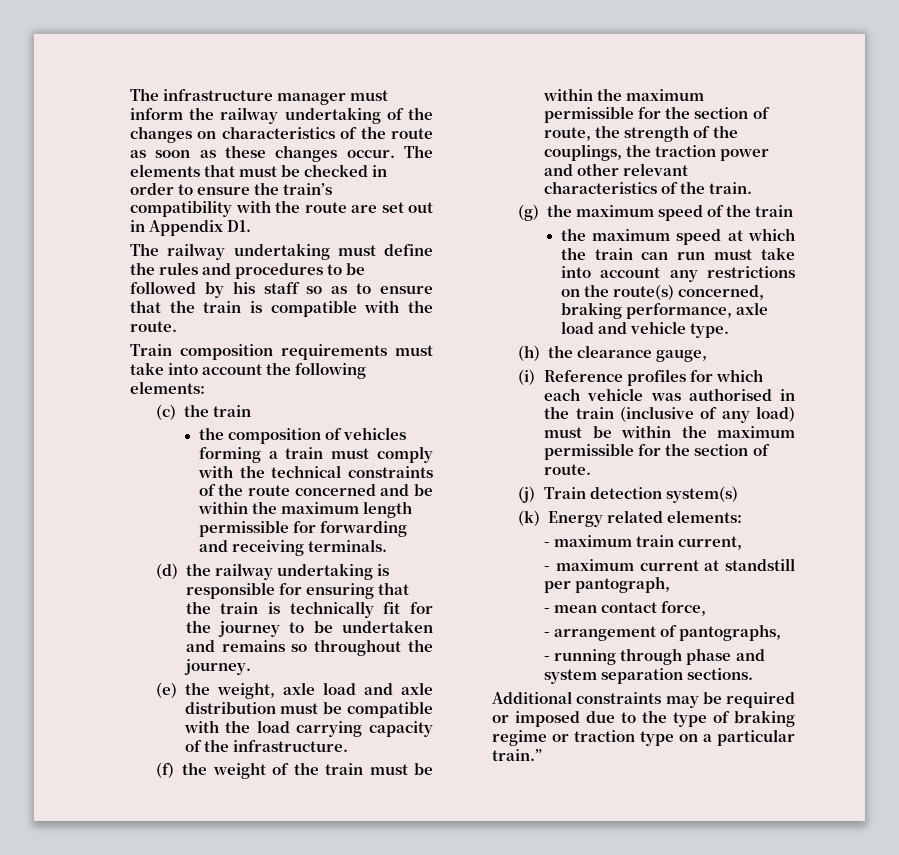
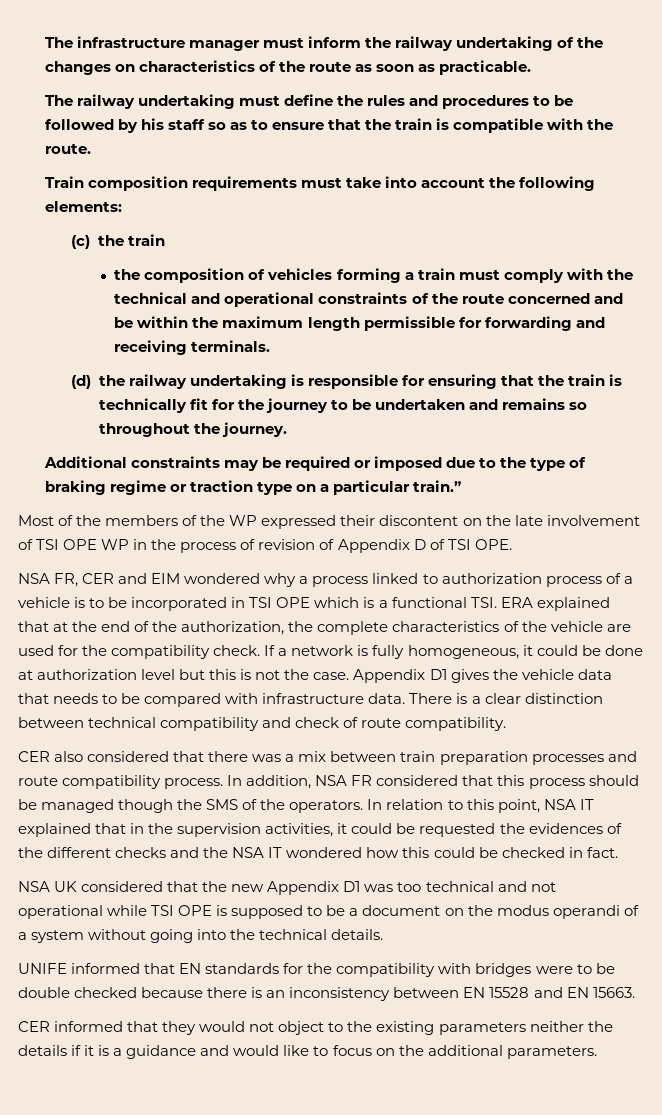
[225,145,433,162] [130,164,388,177] [130,182,333,195] [130,200,433,217] [130,220,252,236] these changes occur. The elements that must be checked in order to ensure the train’s compatibility with the route are set out in Appendix D1. -> [439,60,532,75] practicable.
(342, 471) none -> [191,292,315,307] and operational
[156,682,434,699] [184,701,433,718] [183,720,434,737] [184,739,348,752] [156,762,433,779] [543,88,705,101] [544,106,770,123] [544,125,738,142] [544,144,770,161] [544,163,689,176] [544,181,753,194] [518,204,793,221] [560,228,795,245] [560,247,795,260] [560,266,795,282] [560,284,764,300] [560,302,768,319] [560,321,729,338] [518,345,707,362] [518,369,764,386] [544,388,795,401] [544,406,795,423] [544,425,795,438] [544,443,770,460] [544,464,592,475] [518,486,739,503] [518,510,742,527] [544,535,743,550] [544,558,795,571] [544,576,671,593] [544,601,707,616] [544,624,782,641] [544,648,765,665] [544,668,754,684] // (e) the weight, axle load and axle distribution must be compatible with the load carrying capacity of the infrastructure. // (f) the weight of the train must be within the maximum permissible for the section of route, the strength of the couplings, the traction power and other relevant characteristics of the train. // (g) the maximum speed of the train // the maximum speed at which the train can run must take into account any restrictions on the route(s) concerned, braking performance, axle load and vehicle type. // (h) the clearance gauge, // (i) Reference profiles for which each vehicle was authorised in the train (inclusive of any load) must be within the maximum permissible for the section of route. // (j) Train detection system(s) // (k) Energy related elements: // - maximum train current, // - maximum current at standstill per pantograph, // - mean contact force, // - arrangement of pantographs, // - running through phase and system separation sections. -> (287, 429) none
(543, 755) none -> [18,515,640,529] [18,539,512,553] [18,573,633,587] [18,597,610,611] [18,621,631,635] [18,645,643,659] [18,669,612,683] [18,693,603,707] [18,717,507,731] [18,751,637,765] [18,775,639,789] [18,799,594,813] [18,823,622,837] [18,847,618,858] [18,881,556,895] [18,905,639,919] [18,929,384,943] [18,963,615,977] [18,987,635,1001] [18,1021,613,1035] [18,1045,597,1059] // Most of the members of the WP expressed their discontent on the late involvement of TSI OPE WP in the process of revision of Appendix D of TSI OPE. // NSA FR, CER and EIM wondered why a process linked to authorization process of a vehicle is to be incorporated in TSI OPE which is a functional TSI. ERA explained that at the end of the authorization, the complete characteristics of the vehicle are used for the compatibility check. If a network is fully homogeneous, it could be done at authorization level but this is not the case. Appendix D1 gives the vehicle data that needs to be compared with infrastructure data. There is a clear distinction between technical compatibility and check of route compatibility. // CER also considered that there was a mix between train preparation processes and route compatibility process. In addition, NSA FR considered that this process should be managed though the SMS of the operators. In relation to this point, NSA IT explained that in the supervision activities, it could be requested the evidences of the different checks and the NSA IT wondered how this could be checked in fact. // NSA UK considered that the new Appendix D1 was too technical and not operational while TSI OPE is supposed to be a document on the modus operandi of a system without going into the technical details. // UNIFE informed that EN standards for the compatibility with bridges were to be double checked because there is an inconsistency between EN 15528 and EN 15663. // CER informed that they would not object to the existing parameters neither the details if it is a guidance and would like to focus on the additional parameters.

